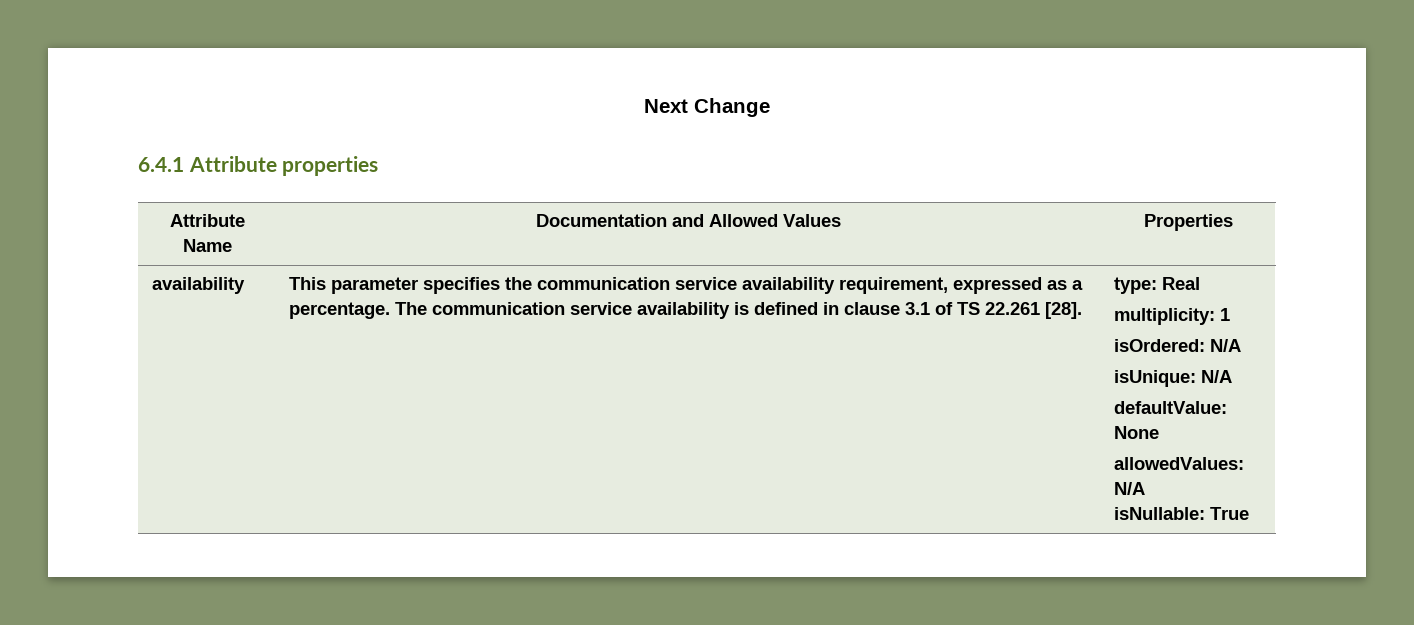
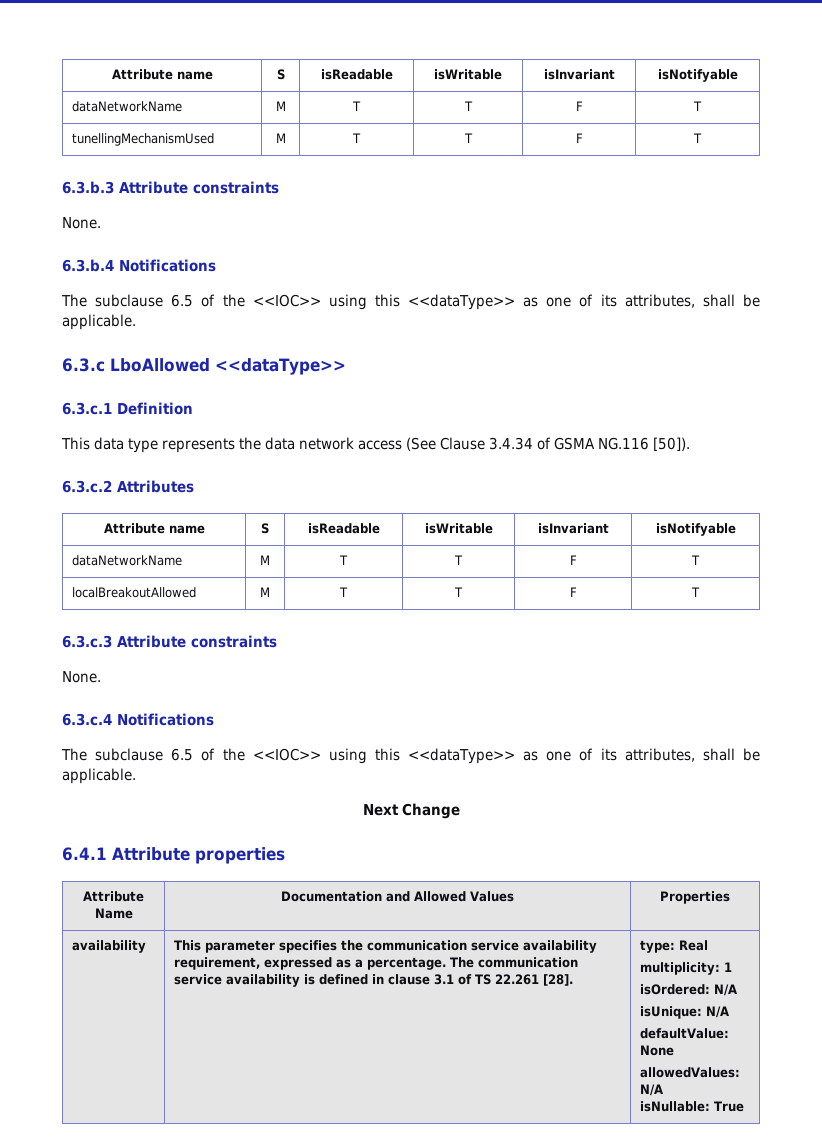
(644, 106) none -> [111,69,213,80] [276,69,285,80] [320,69,393,80] [434,69,502,80] [543,69,615,80] [657,69,738,82] [71,101,182,112] [275,101,286,111] [352,101,361,111] [463,101,473,111] [575,101,583,111] [693,101,702,111] [71,133,214,146] [275,133,286,143] [352,133,361,143] [463,133,473,143] [575,133,583,143] [693,133,702,143] [62,181,279,194] [62,217,101,229] [62,259,216,272] [61,294,760,310] [62,314,136,330] [62,358,346,375] [62,402,193,415] [61,437,690,453] [62,480,194,493] [103,523,205,534] [261,523,269,534] [307,523,380,534] [424,523,493,534] [537,523,609,534] [655,523,736,536] [71,555,182,566] [260,555,270,565] [339,555,348,565] [454,555,463,565] [569,555,577,565] [691,555,700,565] [71,587,196,598] [260,587,270,597] [339,587,348,597] [454,587,463,597] [569,587,577,597] [691,587,700,597] [62,635,277,648] [62,671,101,683] [62,713,214,726] [61,748,760,764] [62,768,136,784] Attribute name | S | isReadable | isWritable | isInvariant | isNotifyable // dataNetworkName | M | T | T | F | T // tunellingMechanismUsed | M | T | T | F | T // 6.3.b.3 Attribute constraints // None. // 6.3.b.4 Notifications // The subclause 6.5 of the <<IOC>> using this <<dataType>> as one of its attributes, shall be applicable. // 6.3.c LboAllowed <<dataType>> // 6.3.c.1 Definition // This data type represents the data network access (See Clause 3.4.34 of GSMA NG.116 [50]). // 6.3.c.2 Attributes // Attribute name | S | isReadable | isWritable | isInvariant | isNotifyable // dataNetworkName | M | T | T | F | T // localBreakoutAllowed | M | T | T | F | T // 6.3.c.3 Attribute constraints // None. // 6.3.c.4 Notifications // The subclause 6.5 of the <<IOC>> using this <<dataType>> as one of its attributes, shall be applicable. //

